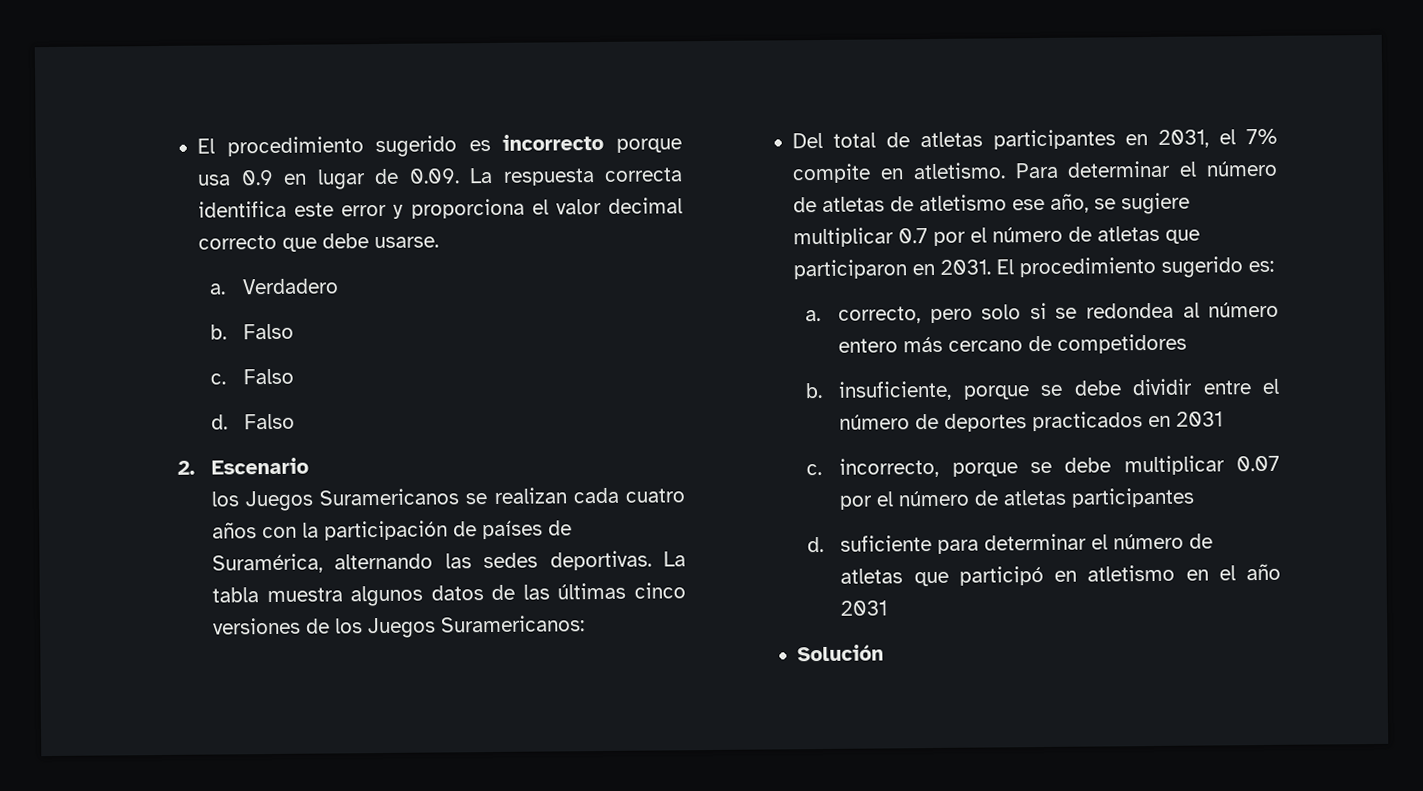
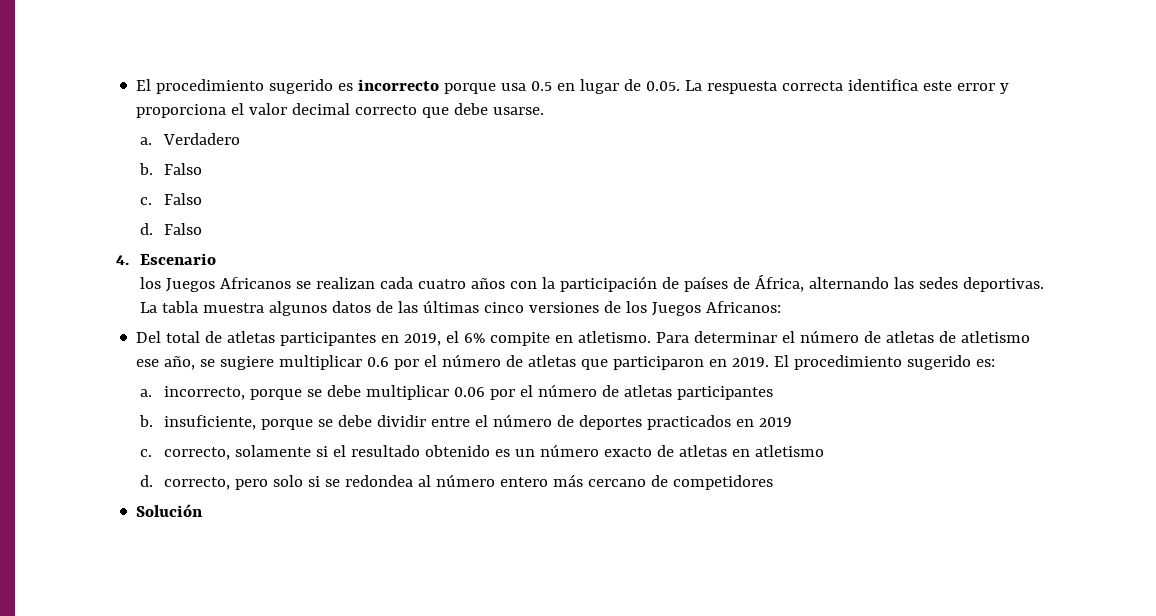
[240,169,274,186] 0.9 -> [531,81,553,91] 0.5
[408,168,460,184] 0.09. -> [646,81,681,91] 0.05.
[177,460,196,475] 2. -> [115,255,129,265] 4.
[319,488,460,506] Suramericanos -> [219,277,291,289] Africanos
[211,553,323,574] Suramérica, -> [754,274,804,292] África,
[439,615,585,633] Suramericanos: -> [705,301,781,313] Africanos:
[1158,128,1277,148] 2031, el 7% -> [404,331,486,346] 2019, el 6%
[898,228,929,244] 0.7 -> [367,357,390,367] 0.6
[940,259,992,275] 2031. -> [732,357,770,367] 2019.
(821, 316) none -> [163,384,773,400] [138,414,792,430] [139,444,824,460] [139,475,153,487] incorrecto, porque se debe multiplicar 0.06 por el número de atletas participantes // b. insuficiente, porque se debe dividir entre el número de deportes practicados en 2019 // c. correcto, solamente si el resultado obtenido es un número exacto de atletas en atletismo // d.
[804,378,1280,401] [839,411,1224,432] [805,455,1280,478] [839,487,1196,510] [806,533,1214,554] [840,563,1281,587] [840,600,889,616] // b. insuficiente, porque se debe dividir entre el número de deportes practicados en 2031 // c. incorrecto, porque se debe multiplicar 0.07 por el número de atletas participantes // d. suficiente para determinar el número de atletas que participó en atletismo en el año 2031 -> (773, 482) none

